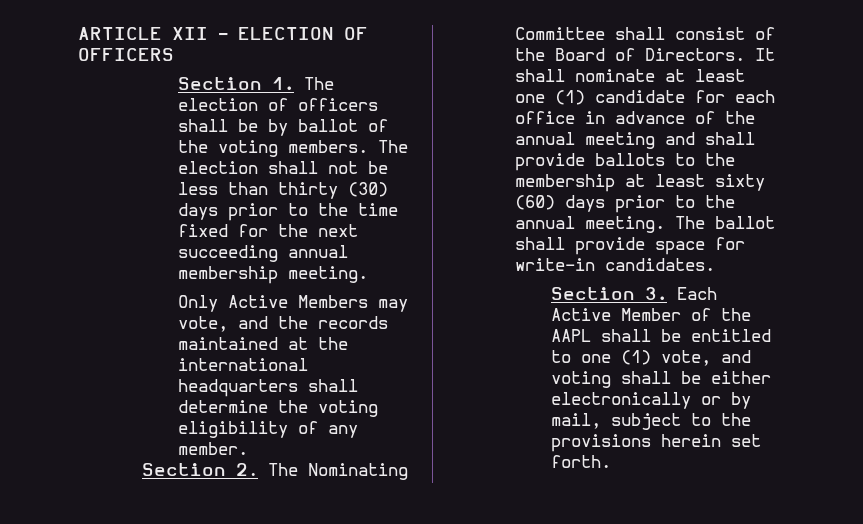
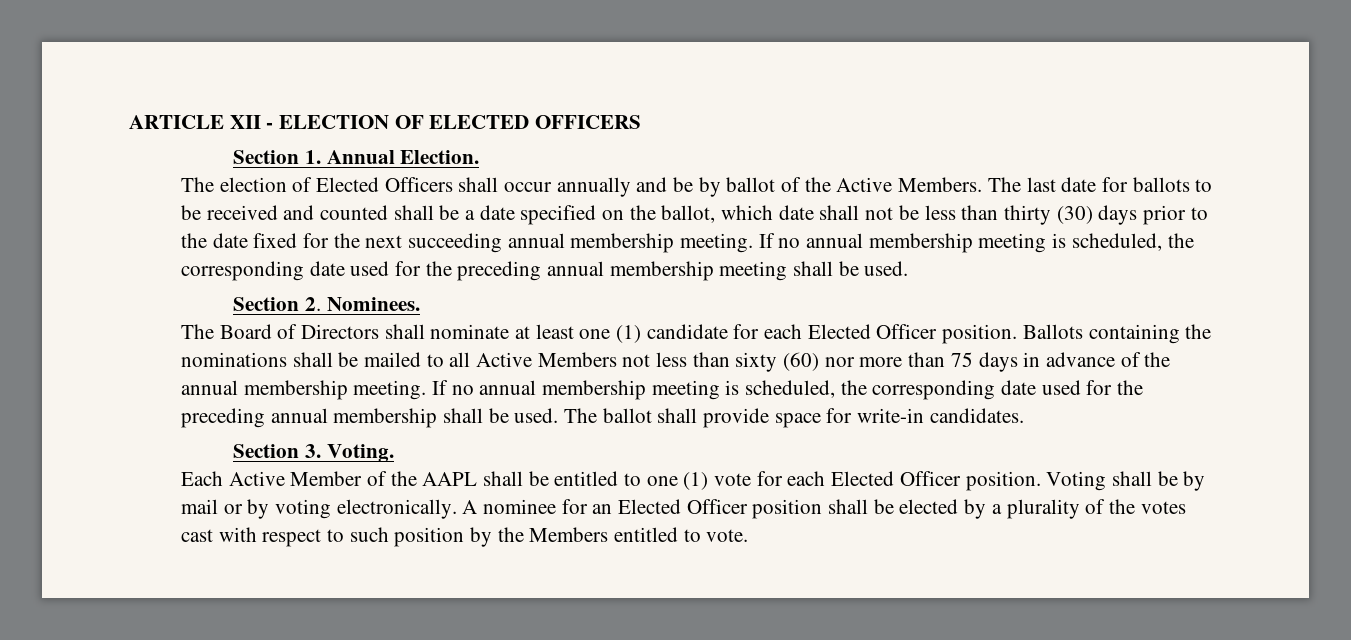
(368, 33) none -> [429,115,530,129] ELECTED
(295, 83) none -> [326,150,480,164] Annual Election. //
[298,98,379,111] [178,119,229,132] officers shall -> [316,177,668,197] Elected Officers shall occur annually and
[218,140,409,157] [178,161,259,174] voting members. The election -> [836,177,1213,192] [181,205,814,225] Active Members. The last date for ballots to be received and counted shall be a date specified on the ballot, which date
[358,203,399,216] time -> [212,233,248,248] date
[178,295,409,312] [178,316,389,332] [178,337,349,350] [178,358,309,371] [178,379,359,397] [178,400,379,417] [178,421,359,438] [178,442,249,455] [142,463,409,480] [515,27,776,40] [515,48,776,61] // Only Active Members may vote, and the records maintained at the international headquarters shall determine the voting eligibility of any member. // Section 2. The Nominating Committee shall consist of the Board of Directors. It -> [758,233,1194,253] [181,261,909,281] [233,297,420,311] [181,324,380,339] If no annual membership meeting is scheduled, the corresponding date used for the preceding annual membership meeting shall be used. // Section 2. Nominees. // The Board of Directors
[515,111,576,124] office -> [807,324,1212,344] [181,352,1018,372] Elected Officer position. Ballots containing the nominations shall be mailed to all Active Members not less than sixty (60) nor more than 75 days
[585,132,756,149] [515,153,736,171] [515,174,766,192] [515,195,736,213] [515,216,666,233] meeting and shall provide ballots to the membership at least sixty (60) days prior to the annual meeting. -> [243,380,1144,400] [181,408,559,428] membership meeting. If no annual membership meeting is scheduled, the corresponding date used for the preceding annual membership shall be used.
(668, 293) none -> [326,444,394,462] Voting. //
[661,350,752,366] [551,371,772,388] [551,392,752,409] [551,413,752,430] [551,434,762,452] [551,455,612,468] vote, and voting shall be either electronically or by mail, subject to the provisions herein set forth. -> [714,471,1206,491] [181,499,1186,519] [181,527,749,547] vote for each Elected Officer position. Voting shall be by mail or by voting electronically. A nominee for an Elected Officer position shall be elected by a plurality of the votes cast with respect to such position by the Members entitled to vote.

